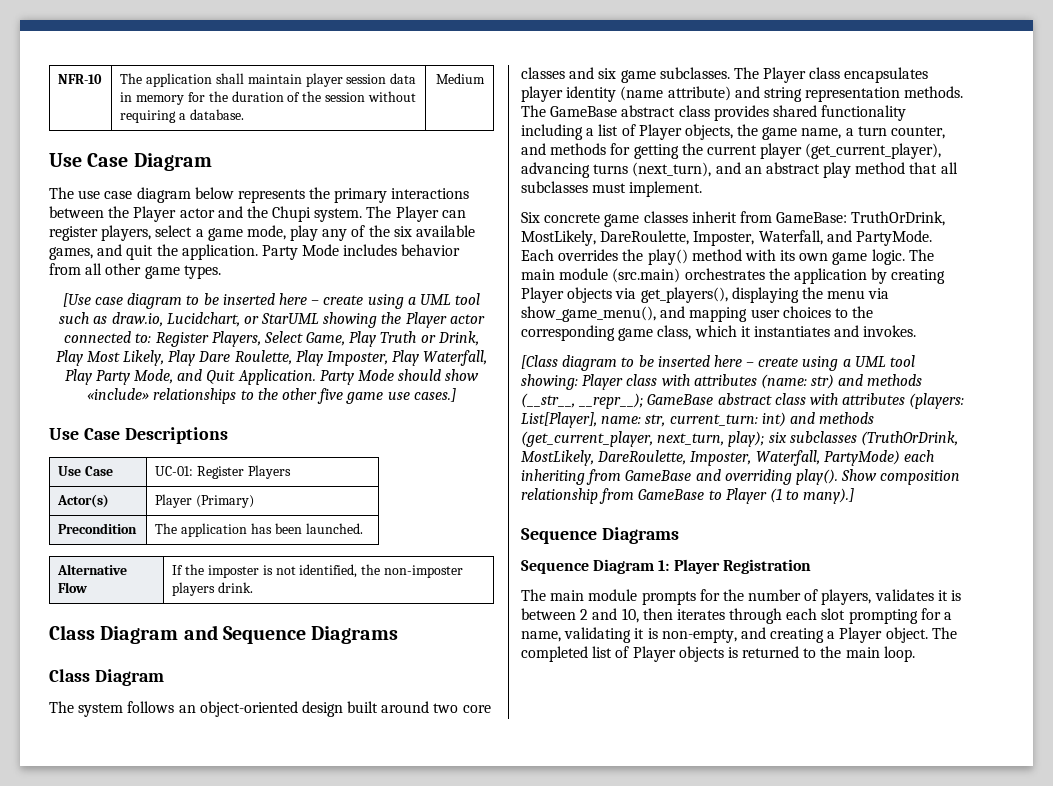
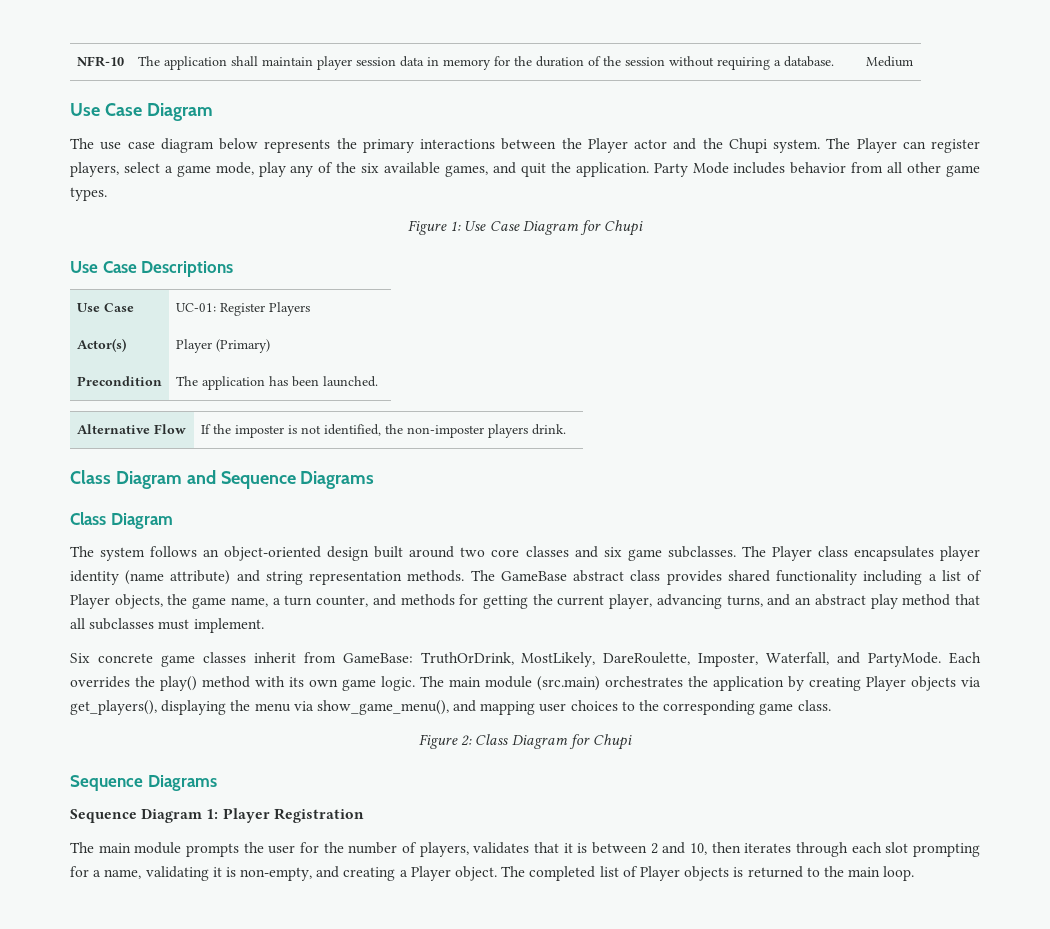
[62,293,481,309] [59,312,485,328] [64,331,479,347] [55,350,488,366] [64,369,480,385] [87,388,456,404] [Use case diagram to be inserted here – create using a UML tool such as draw.io, Lucidchart, or StarUML showing the Player actor connected to: Register Players, Select Game, Play Truth or Drink, Play Most Likely, Play Dare Roulette, Play Imposter, Play Waterfall, Play Party Mode, and Quit Application. Party Mode should show «include» relationships to the other five game use cases.] -> [407,220,644,236] Figure 1: Use Case Diagram for Chupi
[760,143,942,159] [521,162,712,178] player (get_current_player), advancing turns (next_turn), -> [609,594,763,609] player, advancing turns,
[657,325,917,340] [521,355,916,371] [521,374,923,390] [521,393,965,409] [521,412,875,428] [521,431,958,447] [521,450,934,466] [521,469,961,485] [521,488,855,504] class, which it instantiates and invokes. // [Class diagram to be inserted here – create using a UML tool showing: Player class with attributes (name: str) and methods (__str__, __repr__); GameBase abstract class with attributes (players: List[Player], name: str, current_turn: int) and methods (get_current_player, next_turn, play); six subclasses (TruthOrDrink, MostLikely, DareRoulette, Imposter, Waterfall, PartyMode) each inheriting from GameBase and overriding play(). Show composition relationship from GameBase to Player (1 to many).] -> [797,700,831,711] [419,734,632,750] class. // Figure 2: Class Diagram for Chupi
(696, 598) none -> [243,842,296,854] the user
(934, 595) none -> [534,842,559,853] that

